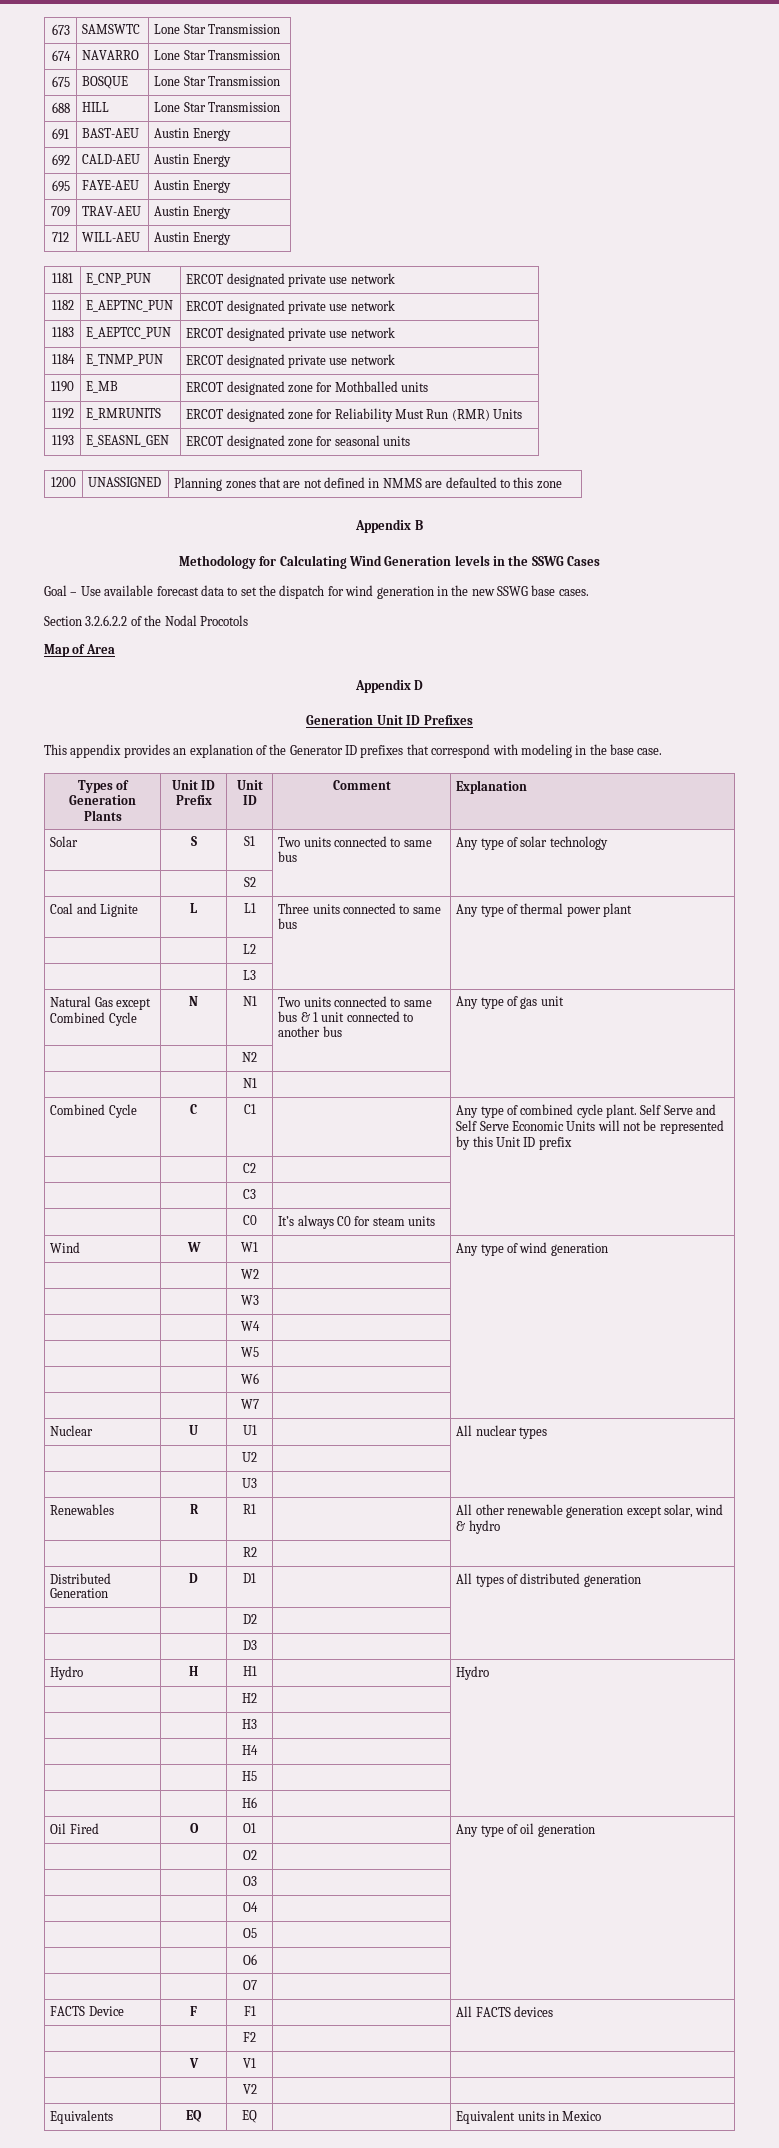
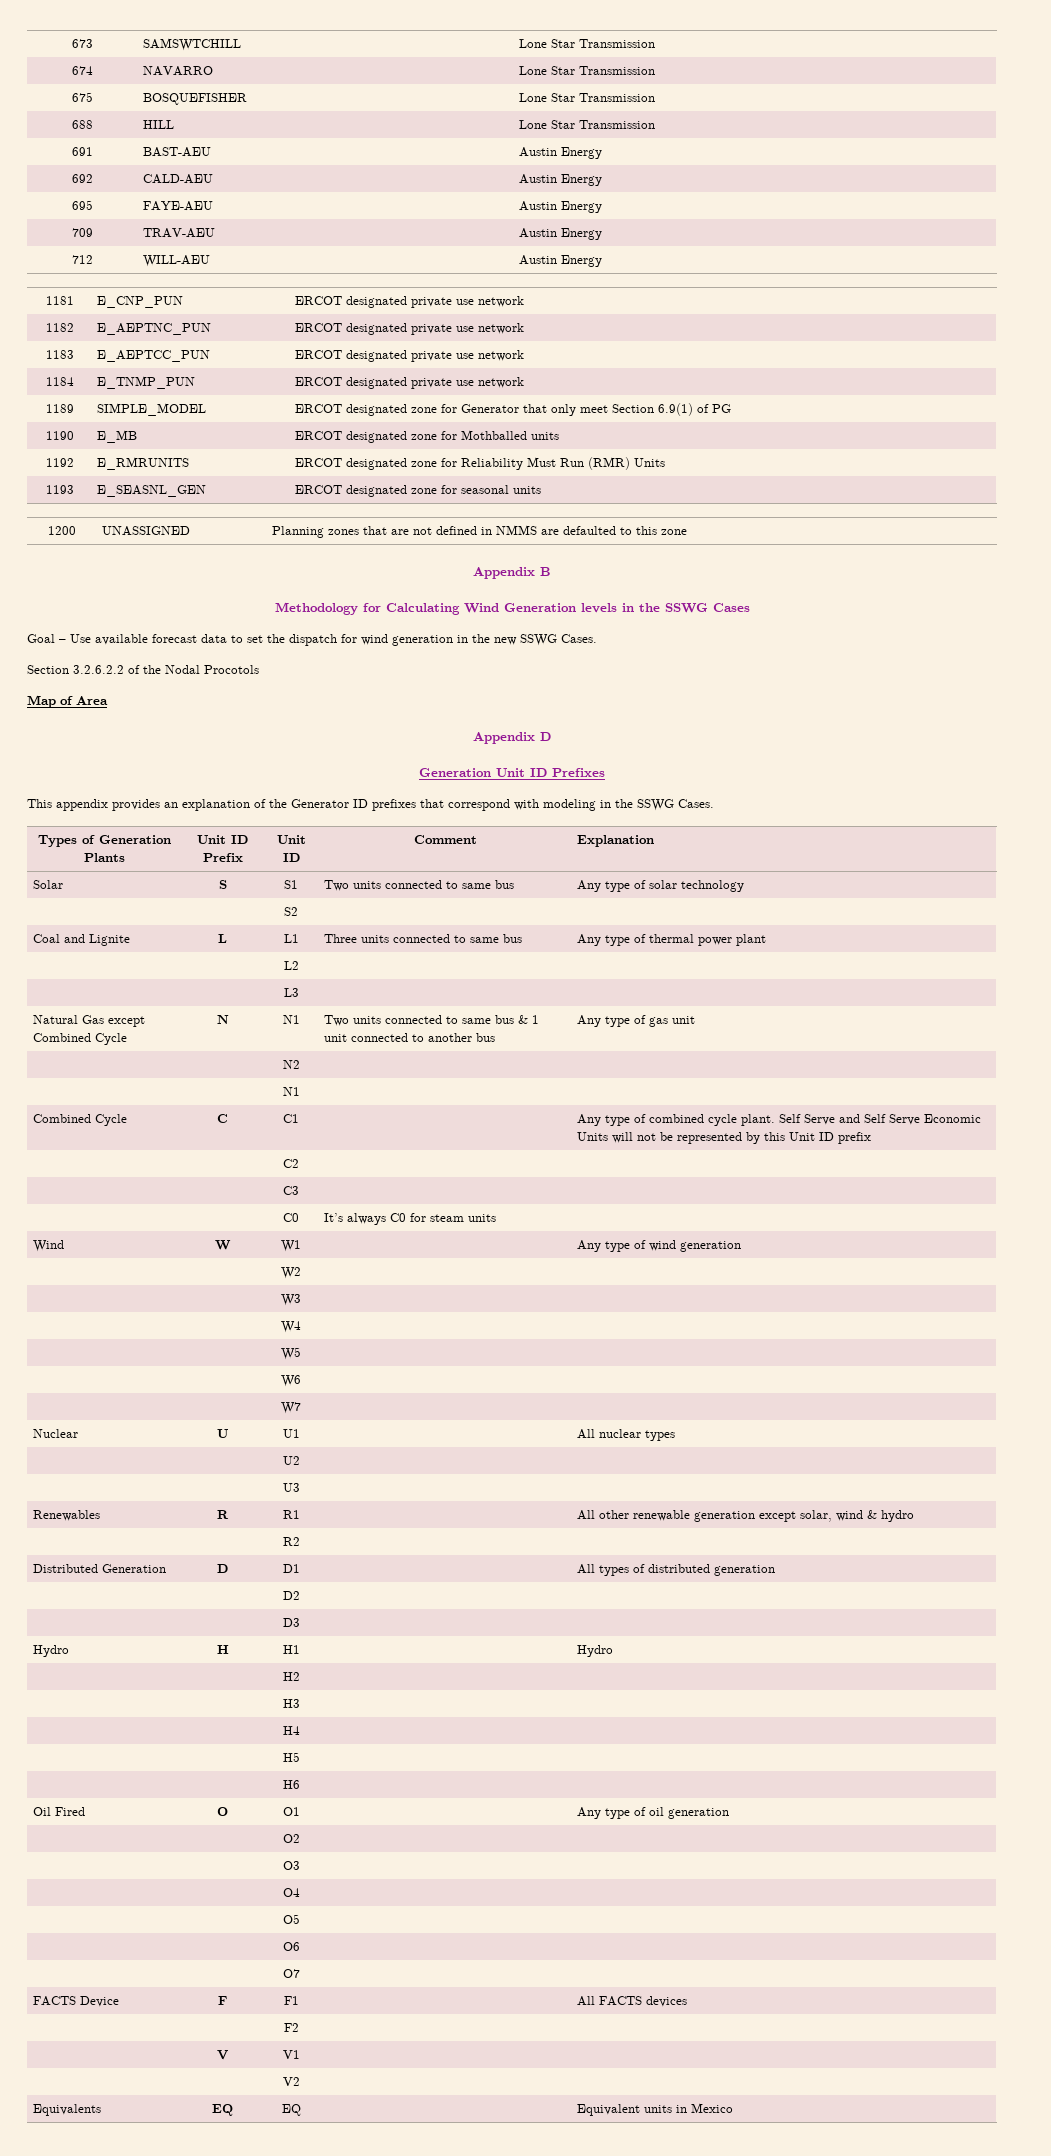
[82,24,141,34] SAMSWTC -> [143,38,242,51] SAMSWTCHILL
[82,76,129,89] BOSQUE -> [143,93,248,105] BOSQUEFISHER
(395, 359) none -> [45,404,74,413] [97,403,207,416] [295,403,732,416] // 1189 | SIMPLE_MODEL | ERCOT designated zone for Generator that only meet Section 6.9(1) of PG
[531,585,589,596] base cases. -> [561,634,597,643] Cases.
[610,744,663,755] base case. -> [637,799,714,811] SSWG Cases.

